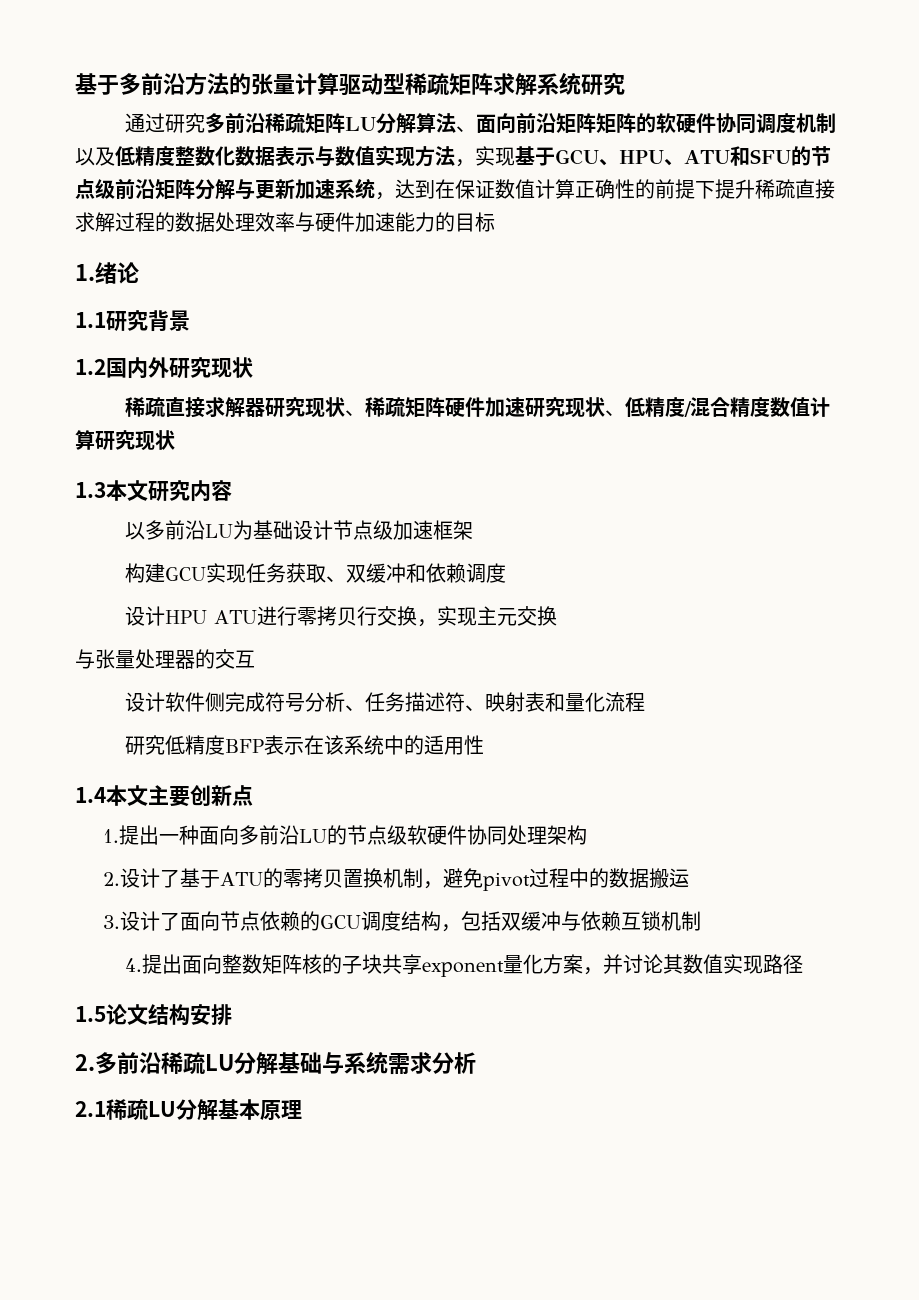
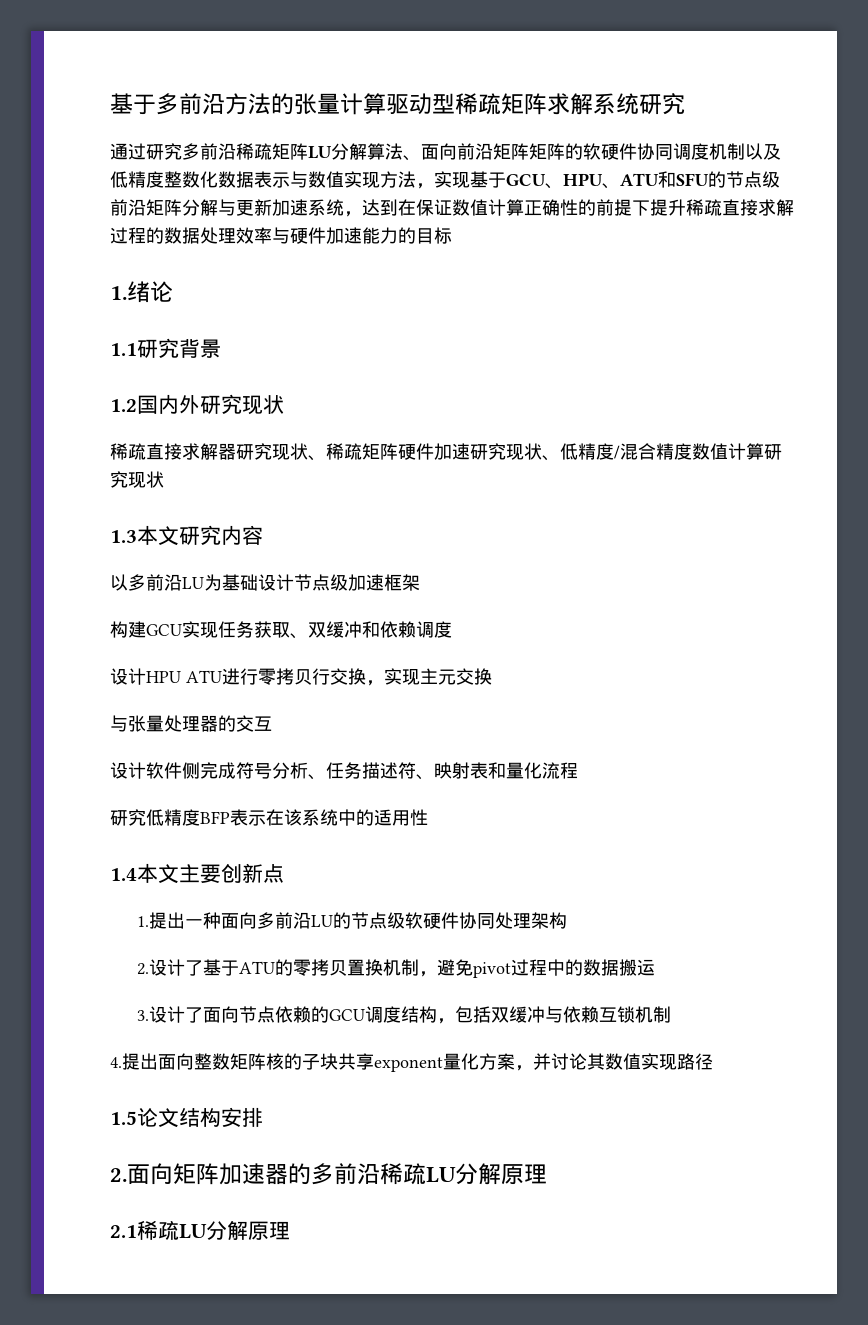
(95, 1062) none -> [127,1163,311,1185] 面向矩阵加速器的
[278,1051,476,1075] 基础与系统需求分析 -> [501,1164,547,1185] 原理
[218,1099,260,1120] 基本 -> (248, 1230) none

